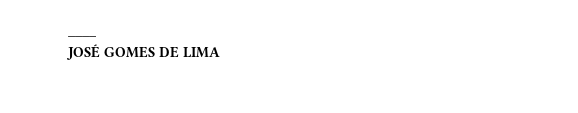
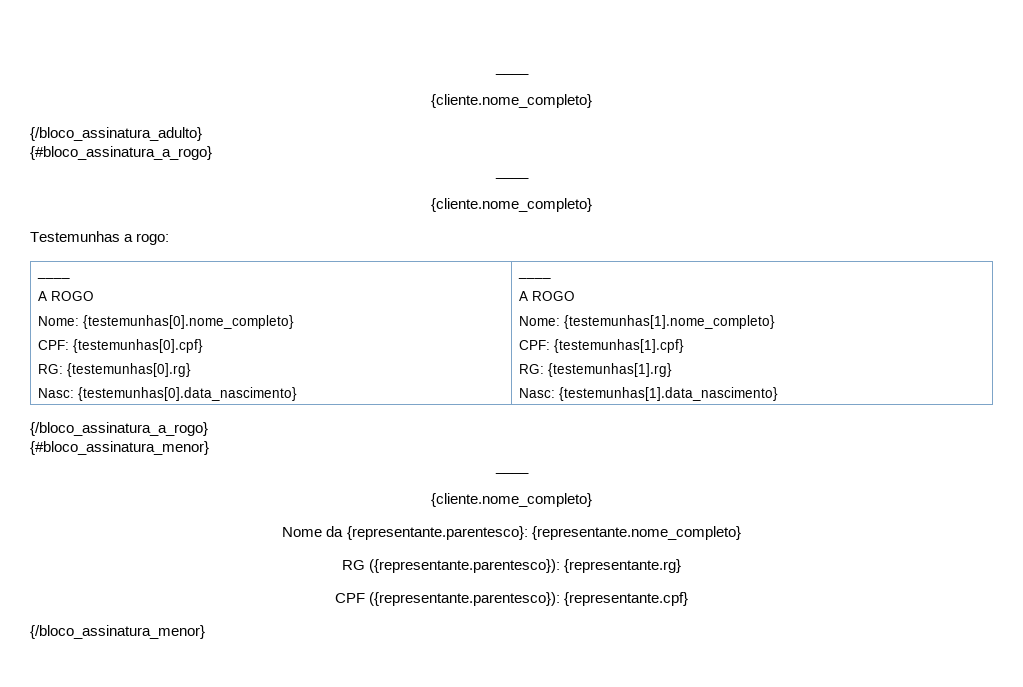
[68,35,96,37] [66,44,220,60] ____ // JOSÉ GOMES DE LIMA -> [494,72,529,75] [431,94,592,108] [30,127,202,141] [30,146,212,160] [494,176,529,179] [431,198,592,212] [30,231,170,245] [37,276,71,279] [38,291,95,301] [38,315,295,329] [38,339,204,353] [38,363,192,377] [38,387,298,401] [518,276,552,279] [519,291,576,301] [519,315,776,329] [519,339,685,353] [519,363,673,377] [519,387,779,401] [30,422,208,436] [30,441,209,455] [494,471,529,474] [431,493,592,507] [282,526,741,540] [341,559,682,573] [334,592,689,606] [30,625,205,639] ____ // {cliente.nome_completo} // {/bloco_assinatura_adulto} // {#bloco_assinatura_a_rogo} // ____ // {cliente.nome_completo} // Testemunhas a rogo: // ____ // A ROGO // Nome: {testemunhas[0].nome_completo} // CPF: {testemunhas[0].cpf} // RG: {testemunhas[0].rg} // Nasc: {testemunhas[0].data_nascimento} | ____ // A ROGO // Nome: {testemunhas[1].nome_completo} // CPF: {testemunhas[1].cpf} // RG: {testemunhas[1].rg} // Nasc: {testemunhas[1].data_nascimento} // {/bloco_assinatura_a_rogo} // {#bloco_assinatura_menor} // ____ // {cliente.nome_completo} // Nome da {representante.parentesco}: {representante.nome_completo} // RG ({representante.parentesco}): {representante.rg} // CPF ({representante.parentesco}): {representante.cpf} // {/bloco_assinatura_menor}

